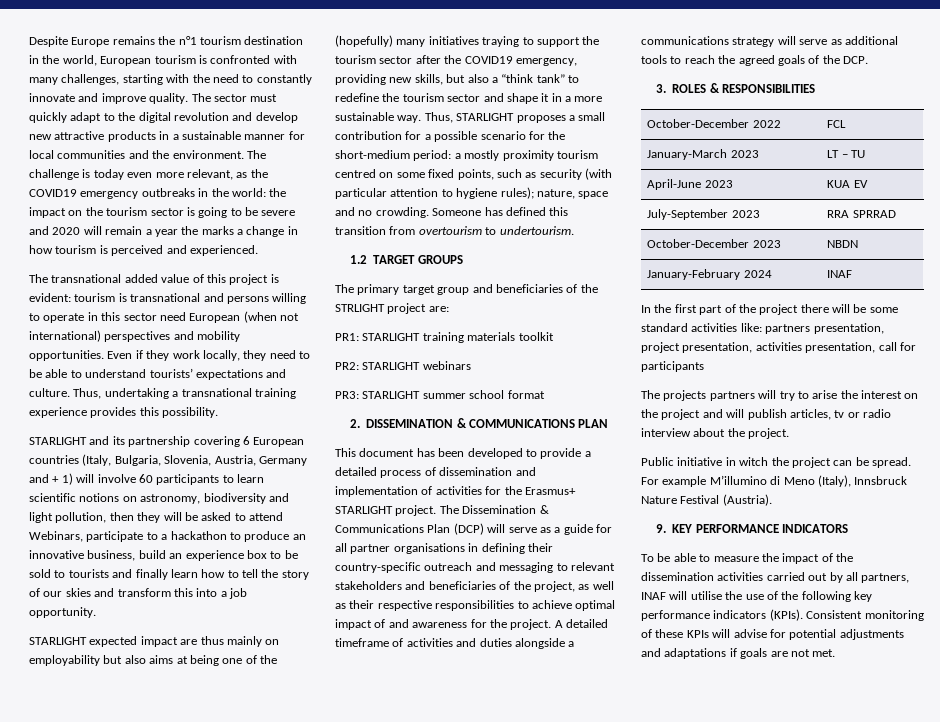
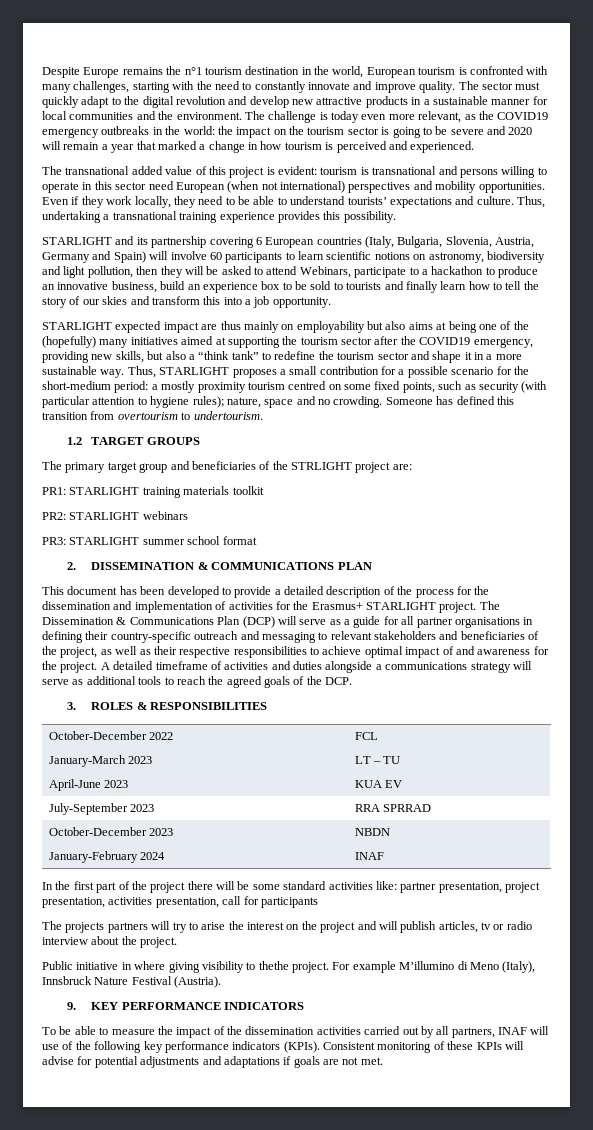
[181,226,234,235] the marks -> [136,141,197,150] that marked
[52,473,73,485] + 1) -> [113,251,146,263] Spain)
[482,36,580,47] traying to support -> [181,336,280,348] aimed at supporting
[380,467,436,478] process of -> [326,586,490,598] description of the process for the
[765,324,811,334] partners -> [400,882,437,893] partner
[739,457,911,468] witch the project can be spread. -> [134,961,329,973] where giving visibility to thethe project.
[690,591,743,600] utilise the -> (550, 1030) none

